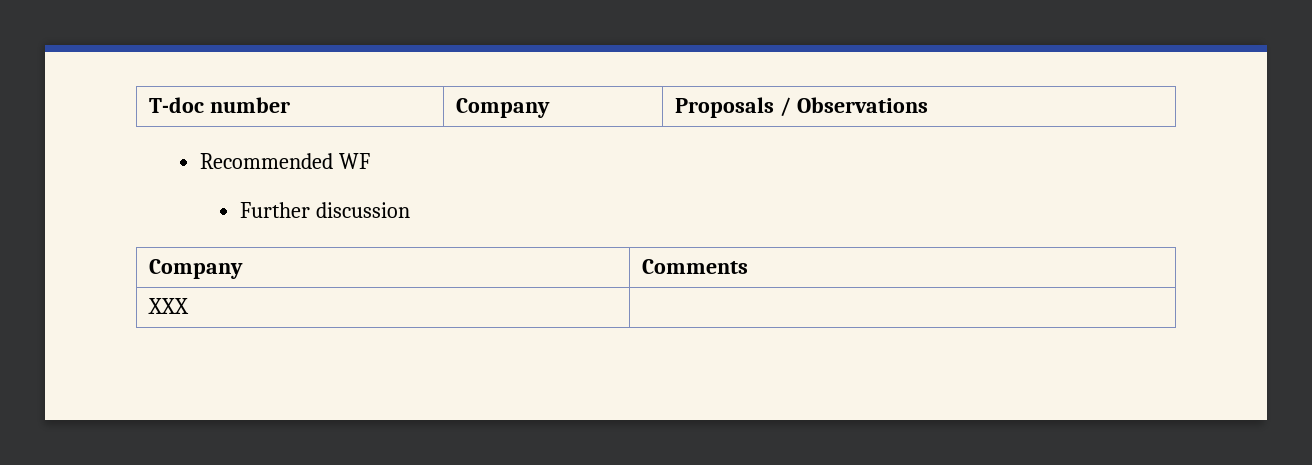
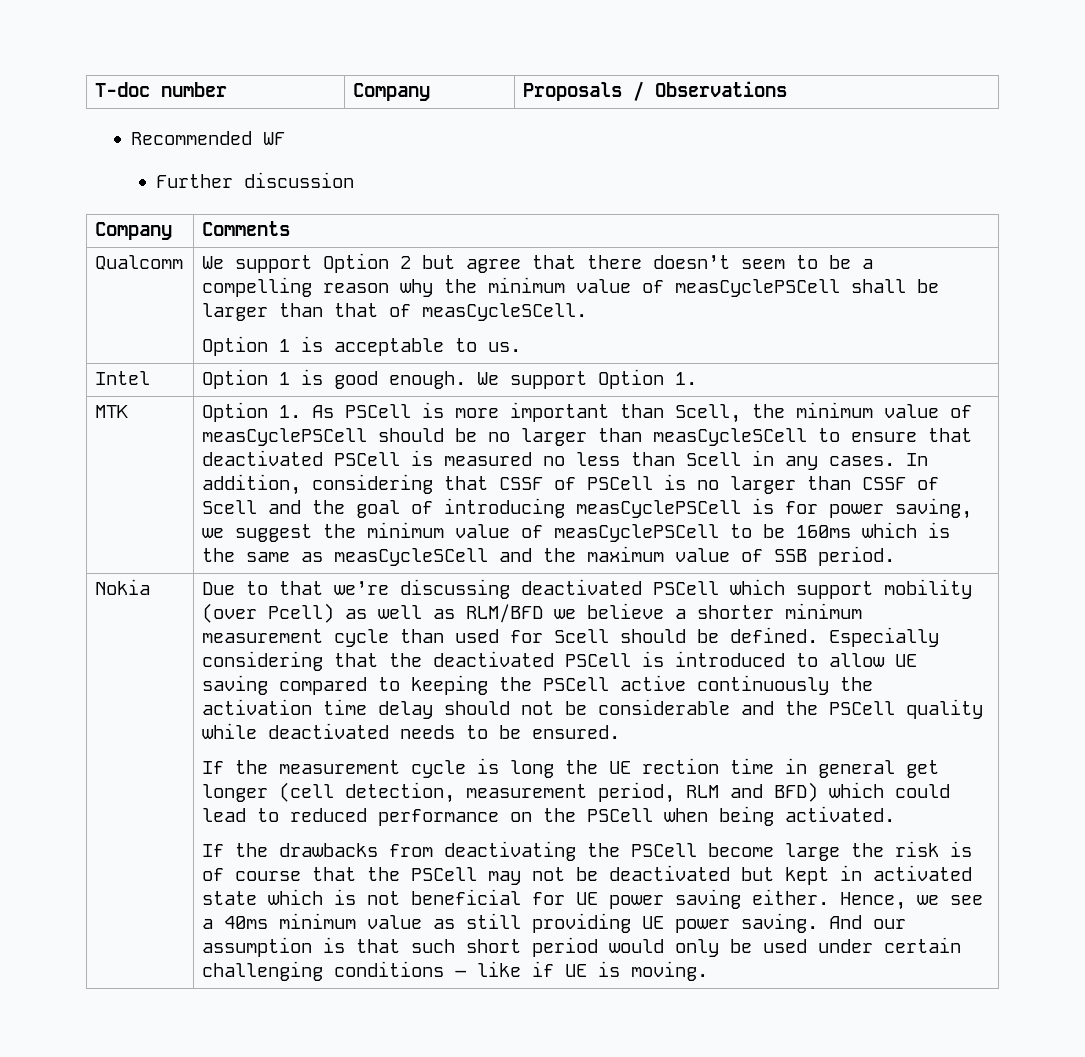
[148,298,190,314] XXX | -> [95,255,184,270] [202,253,874,273] [202,277,940,297] [202,303,588,321] [202,336,522,356] [95,371,151,385] [202,369,698,389] [95,405,129,418] [202,402,973,423] [202,428,973,446] [202,450,929,470] [202,474,940,495] [202,498,973,519] [202,522,951,542] [202,546,896,566] [95,579,151,595] [202,579,973,599] [202,603,863,623] [202,627,940,647] [202,651,918,671] [202,675,874,695] [202,699,984,719] [202,723,621,739] [202,758,940,778] [202,782,951,803] [202,806,896,826] [202,841,973,861] [202,865,973,885] [202,889,984,910] [202,913,907,933] [202,937,962,957] [202,961,709,981] Qualcomm | We support Option 2 but agree that there doesn’t seem to be a compelling reason why the minimum value of measCyclePSCell shall be larger than that of measCycleSCell. // Option 1 is acceptable to us. // Intel | Option 1 is good enough. We support Option 1. // MTK | Option 1. As PSCell is more important than Scell, the minimum value of measCyclePSCell should be no larger than measCycleSCell to ensure that deactivated PSCell is measured no less than Scell in any cases. In addition, considering that CSSF of PSCell is no larger than CSSF of Scell and the goal of introducing measCyclePSCell is for power saving, we suggest the minimum value of measCyclePSCell to be 160ms which is the same as measCycleSCell and the maximum value of SSB period. // Nokia | Due to that we’re discussing deactivated PSCell which support mobility (over Pcell) as well as RLM/BFD we believe a shorter minimum measurement cycle than used for Scell should be defined. Especially considering that the deactivated PSCell is introduced to allow UE saving compared to keeping the PSCell active continuously the activation time delay should not be considerable and the PSCell quality while deactivated needs to be ensured. // If the measurement cycle is long the UE rection time in general get longer (cell detection, measurement period, RLM and BFD) which could lead to reduced performance on the PSCell when being activated. // If the drawbacks from deactivating the PSCell become large the risk is of course that the PSCell may not be deactivated but kept in activated state which is not beneficial for UE power saving either. Hence, we see a 40ms minimum value as still providing UE power saving. And our assumption is that such short period would only be used under certain challenging conditions – like if UE is moving.

